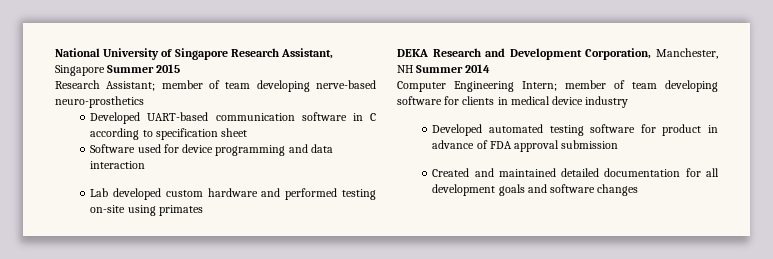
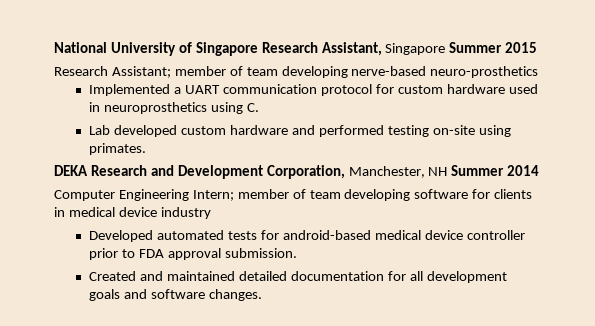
[90,112,377,124] [90,128,248,140] [90,144,333,156] [90,161,146,169] Developed UART-based communication software in C according to specification sheet // Software used for device programming and data interaction -> [89,84,538,96] [89,102,260,114] Implemented a UART communication protocol for custom hardware used in neuroprosthetics using C.
[158,205,203,216] primates -> [89,143,147,155] primates.
[549,124,718,136] [432,140,488,149] testing software for product in advance of -> [228,230,525,240] [89,248,136,260] tests for android-based medical device controller prior to
[561,140,619,149] submission -> [225,248,298,258] submission.
[597,184,639,196] changes -> [209,289,263,301] changes.

